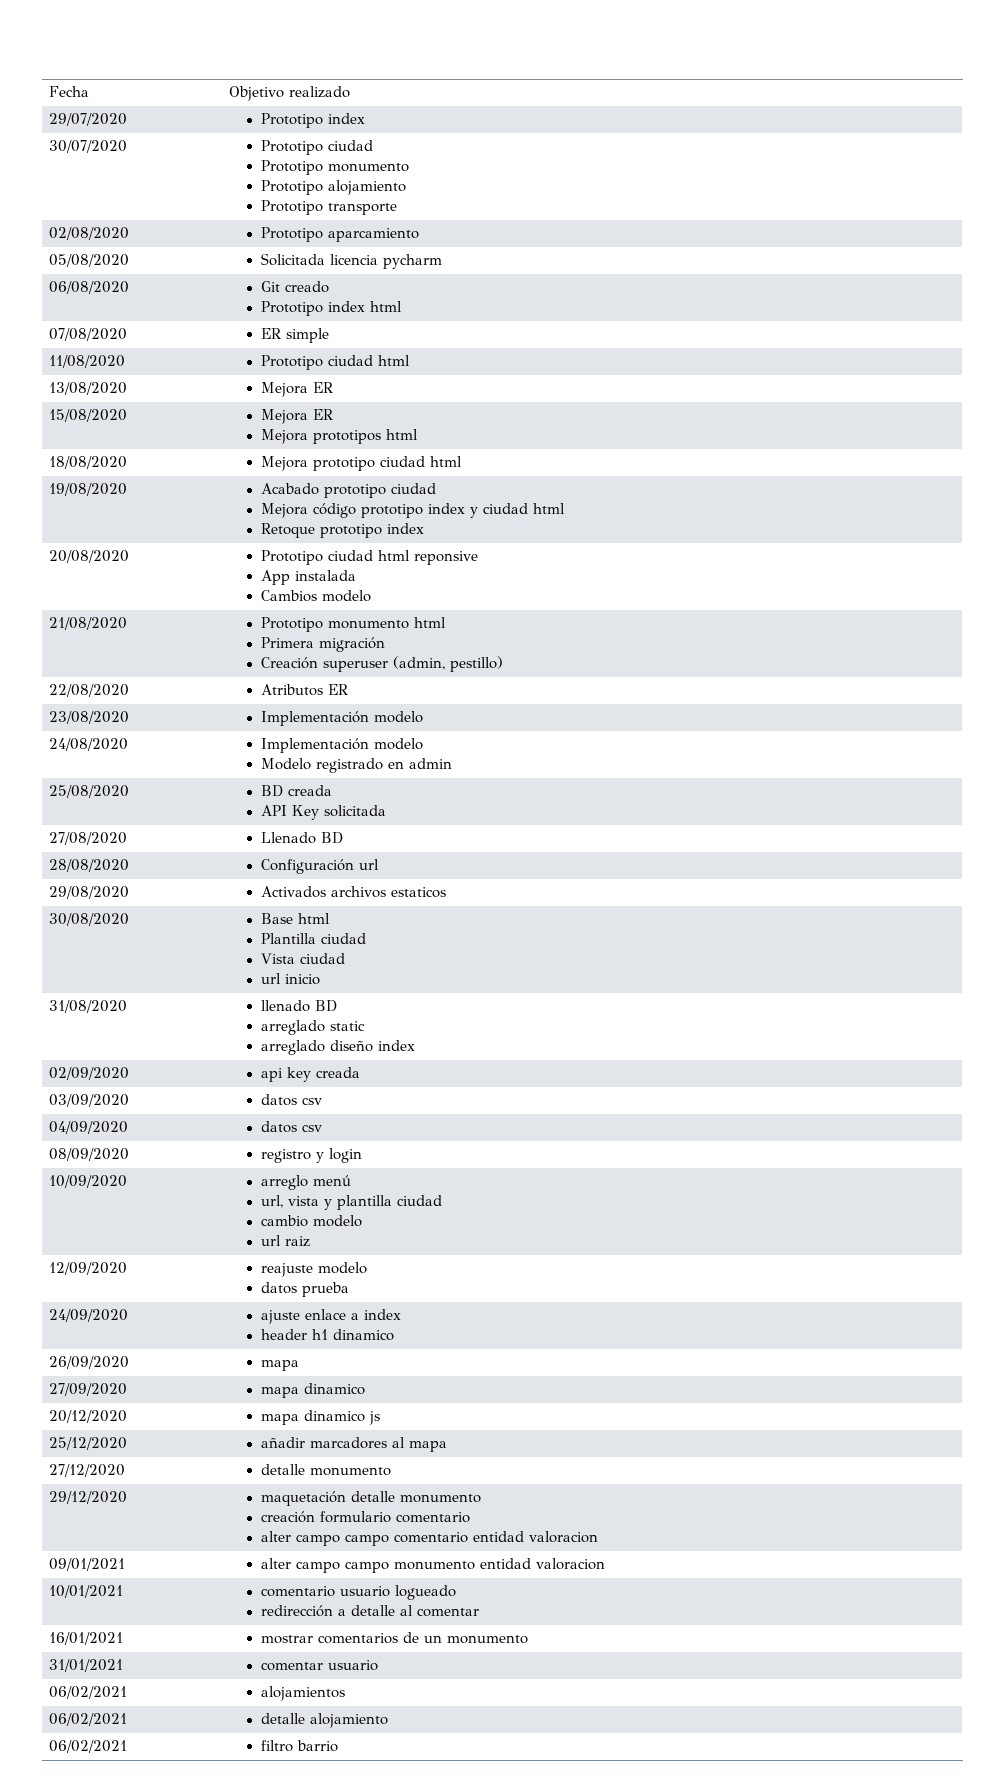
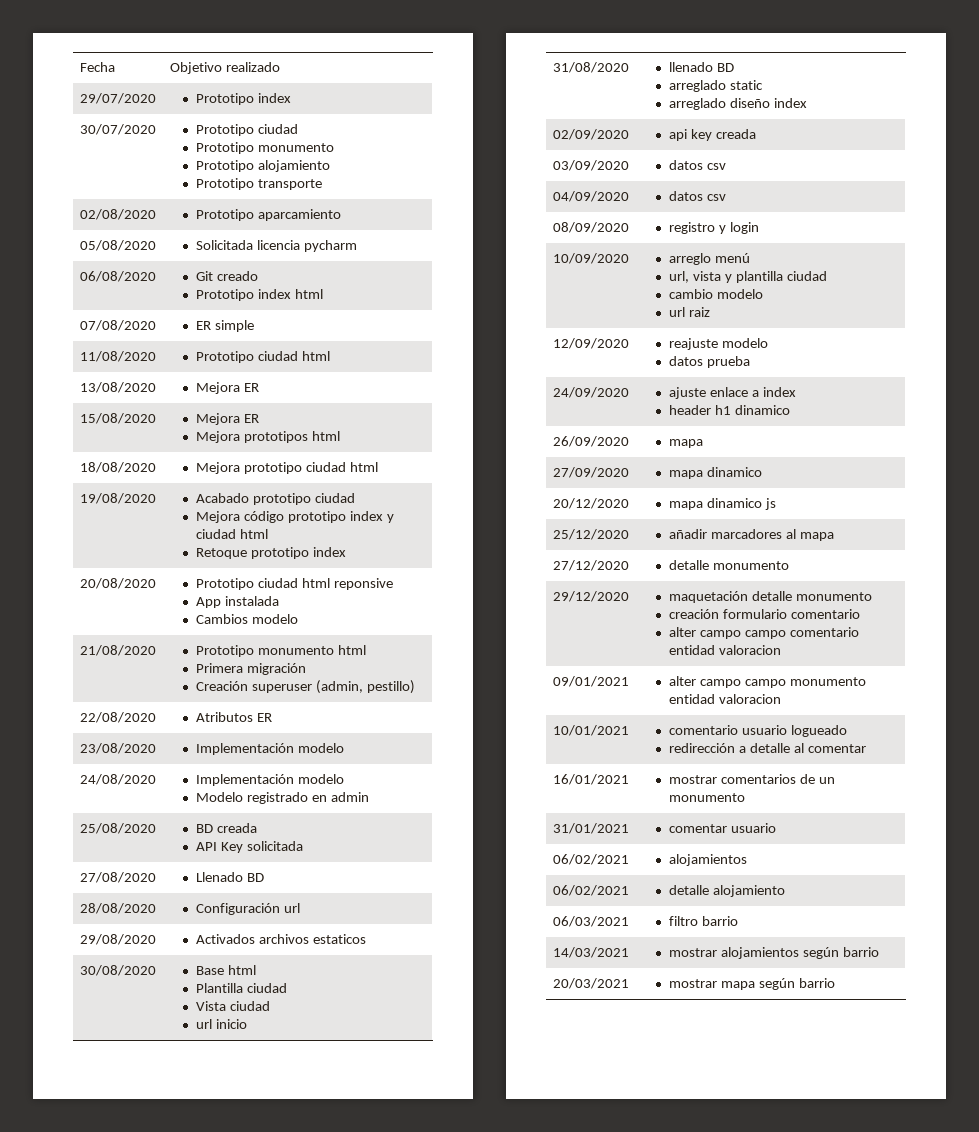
[49,1740,128,1753] 06/02/2021 -> [552,916,629,927] 06/03/2021
(338, 1746) none -> [552,947,629,958] [669,947,879,959] [552,978,629,989] [669,978,835,990] // 14/03/2021 | mostrar alojamientos según barrio // 20/03/2021 | mostrar mapa según barrio

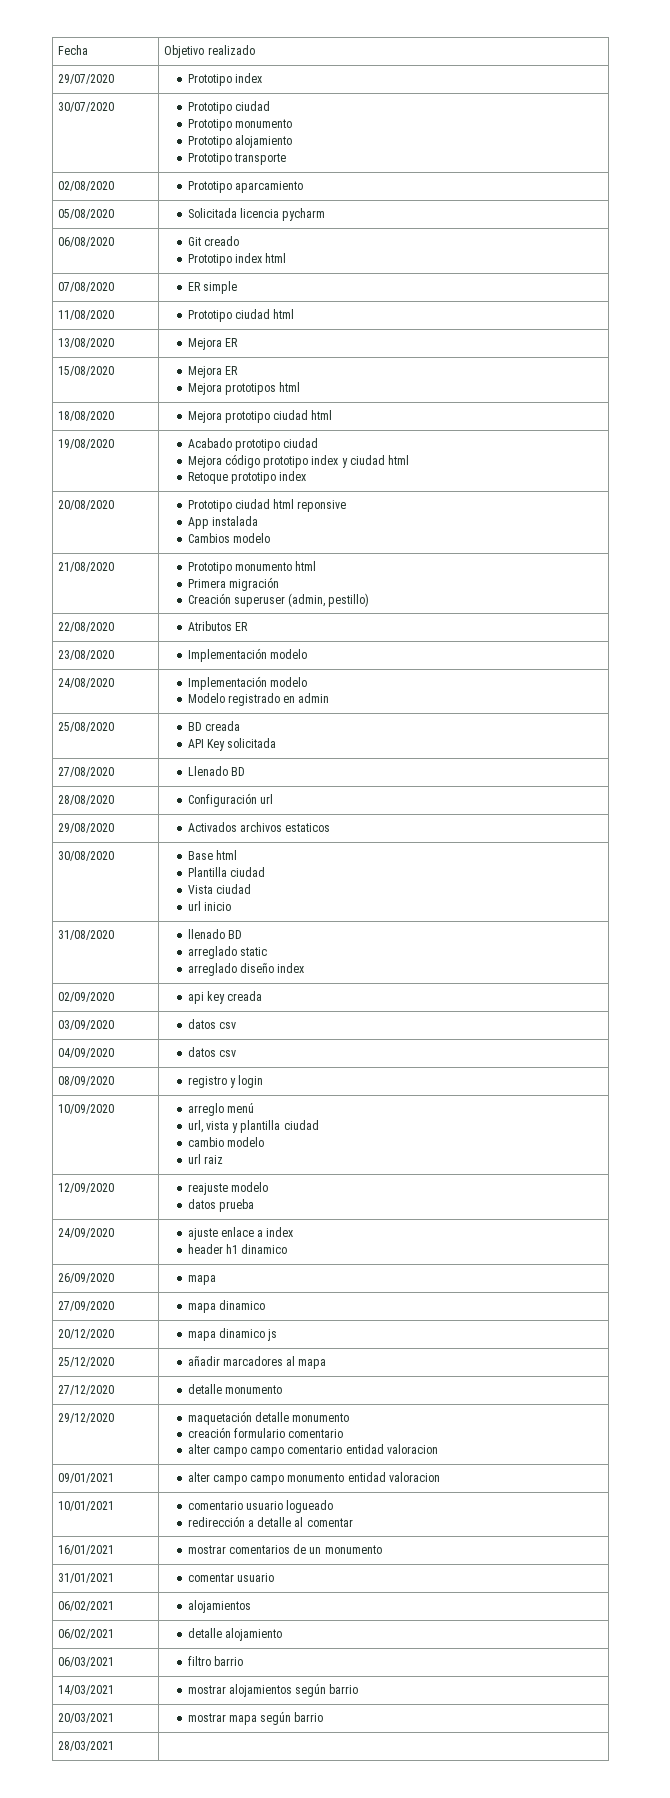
(835, 983) none -> [58,1741,115,1751] // 28/03/2021 |

